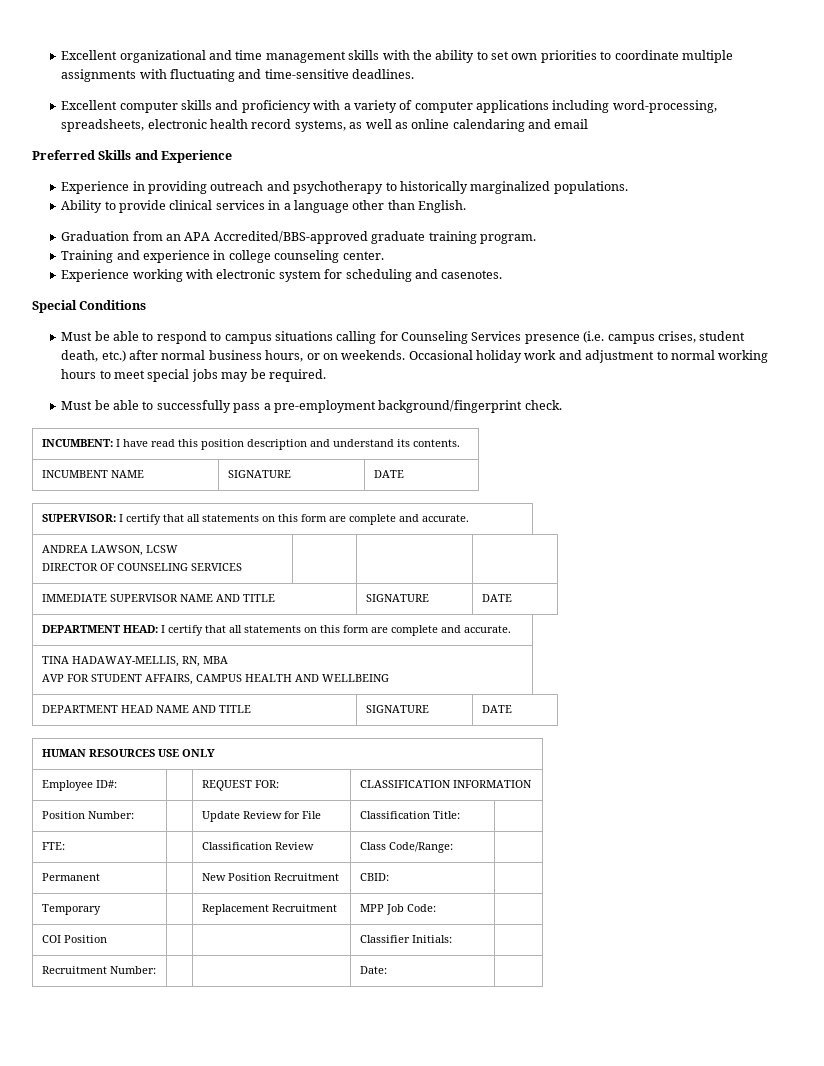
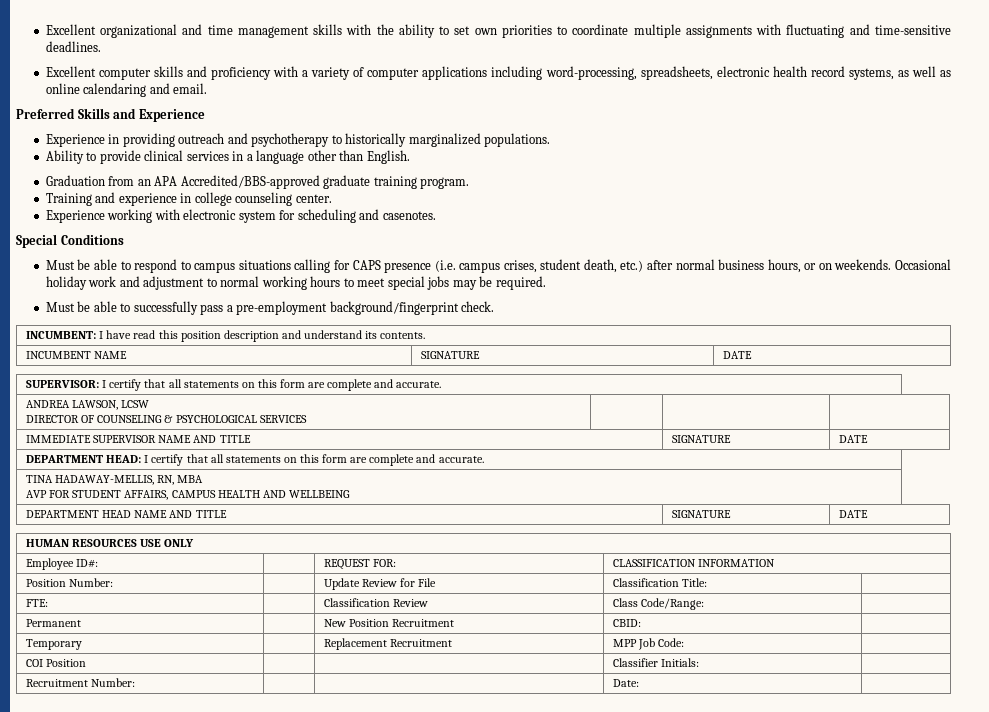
[554,119,589,129] email -> [173,83,208,94] email.
[401,331,522,344] Counseling Services -> [352,260,381,270] CAPS
(188, 567) none -> [164,415,257,423] & PSYCHOLOGICAL

